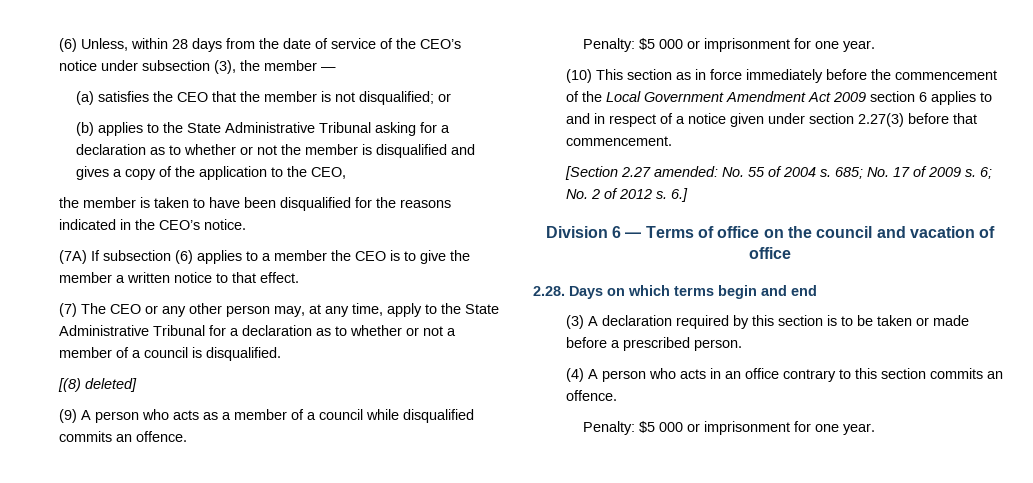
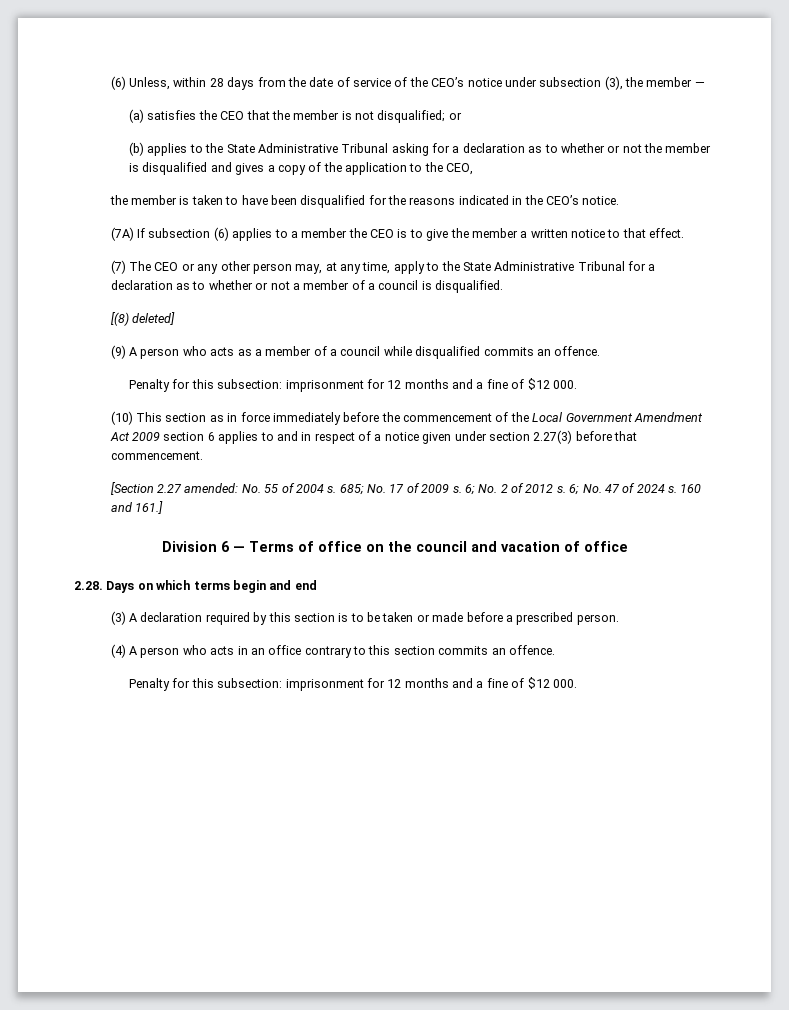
[582,38,875,52] Penalty: $5 000 or imprisonment for one year. -> [129,378,577,392] Penalty for this subsection: imprisonment for 12 months and a fine of $12 000.
[671,188,689,202] 6.] -> [569,483,702,495] [110,501,164,514] 6; No. 47 of 2024 s. 160 and 161.]
[582,421,875,435] Penalty: $5 000 or imprisonment for one year. -> [129,677,577,691] Penalty for this subsection: imprisonment for 12 months and a fine of $12 000.

